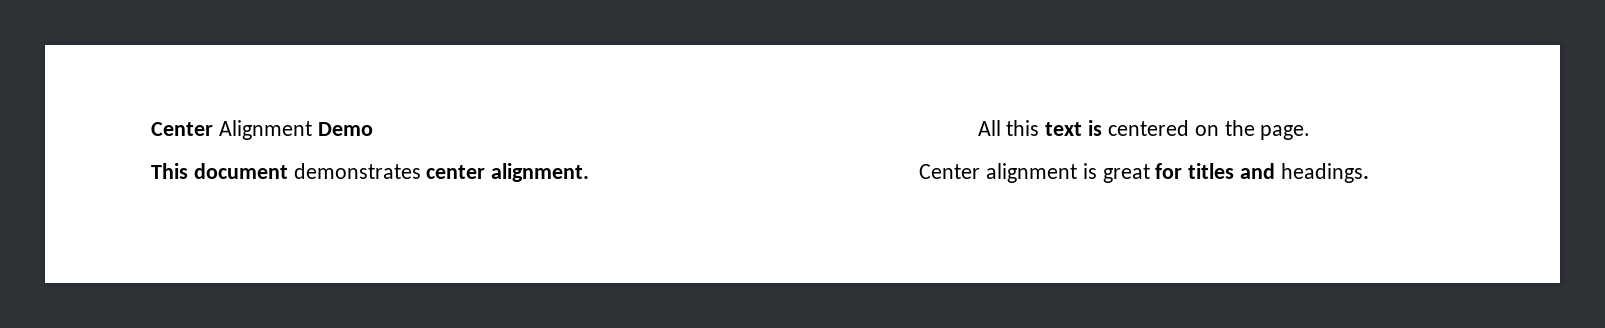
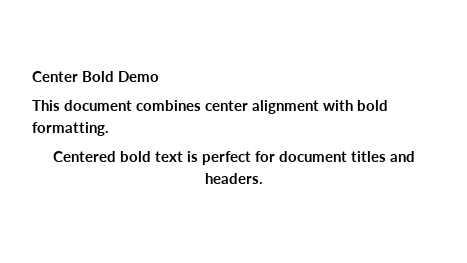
[151,120,312,140] Center Alignment -> [32,71,114,82] Center Bold
[293,163,590,182] [977,120,1311,140] [919,163,1183,183] demonstrates center alignment. // All this text is centered on the page. // Center alignment is great for -> [136,100,388,114] [32,122,109,136] [52,151,347,165] combines center alignment with bold formatting. // Centered bold text is perfect for document
[1280,163,1369,183] headings. -> [204,173,263,184] headers.

